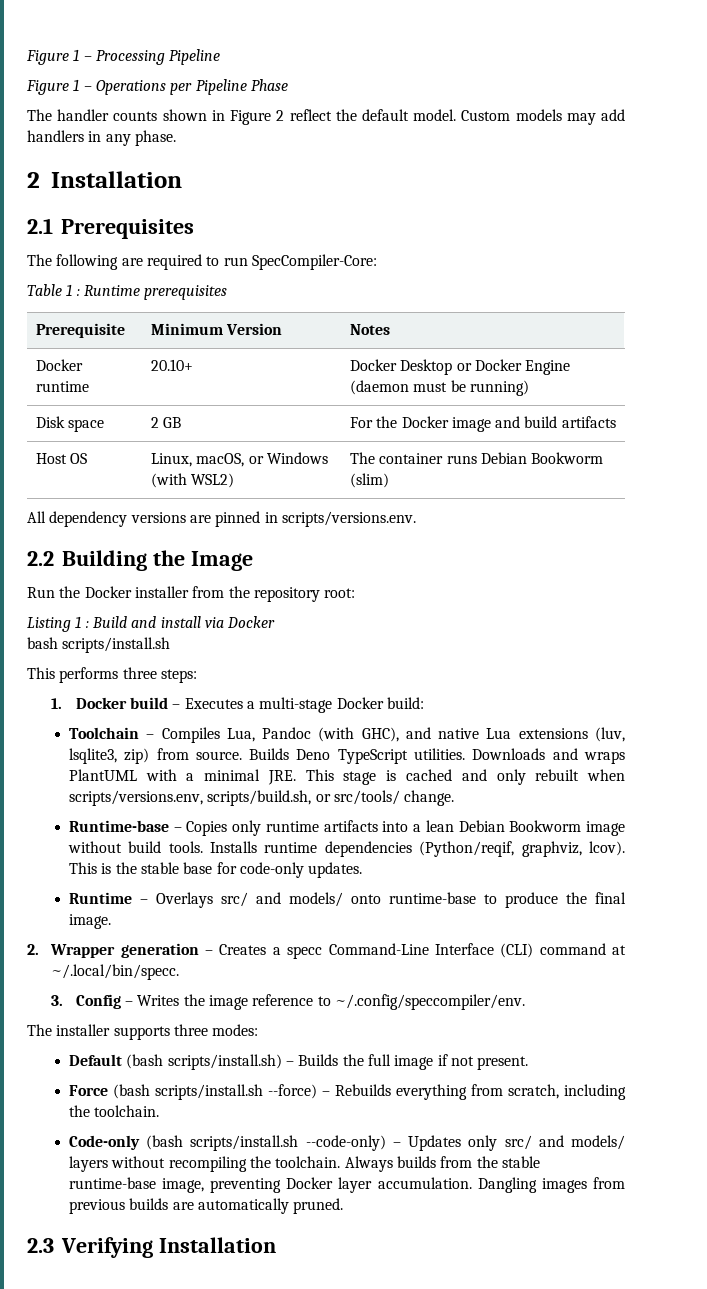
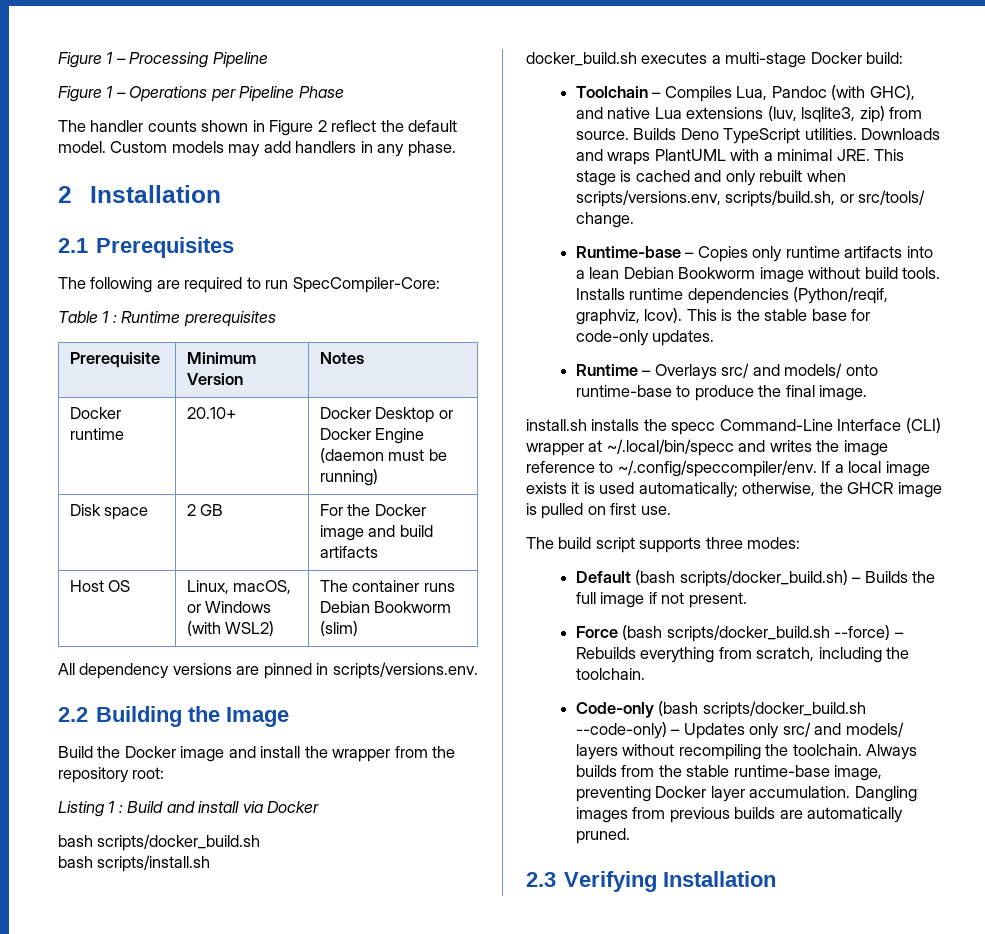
[27,586,189,598] Run the Docker installer -> [58,746,391,762] Build the Docker image and install the wrapper
(276, 622) none -> [58,834,261,851] // bash scripts/docker_build.sh
[27,667,197,683] [51,697,243,709] This performs three steps: // 1. Docker build – Executes -> [526,52,708,66] docker_build.sh executes
[27,943,626,959] [51,964,180,980] [51,994,180,1009] 2. Wrapper generation – Creates a specc Command-Line Interface (CLI) command at ~/.local/bin/specc. // 3. Config – Writes -> [526,418,941,435] [526,439,812,456] install.sh installs the specc Command-Line Interface (CLI) wrapper at ~/.local/bin/specc and writes
[27,1024,111,1036] // The installer -> [821,461,930,477] [526,482,942,498] [526,503,671,519] [526,537,635,553] If a local image exists it is used automatically; otherwise, the GHCR image is pulled on first use. // The build script
[167,1054,282,1070] scripts/install.sh) -> [679,570,848,587] scripts/docker_build.sh)
[154,1084,263,1100] scripts/install.sh -> [666,625,830,642] scripts/docker_build.sh
[190,1135,299,1151] scripts/install.sh -> [702,701,866,718] scripts/docker_build.sh

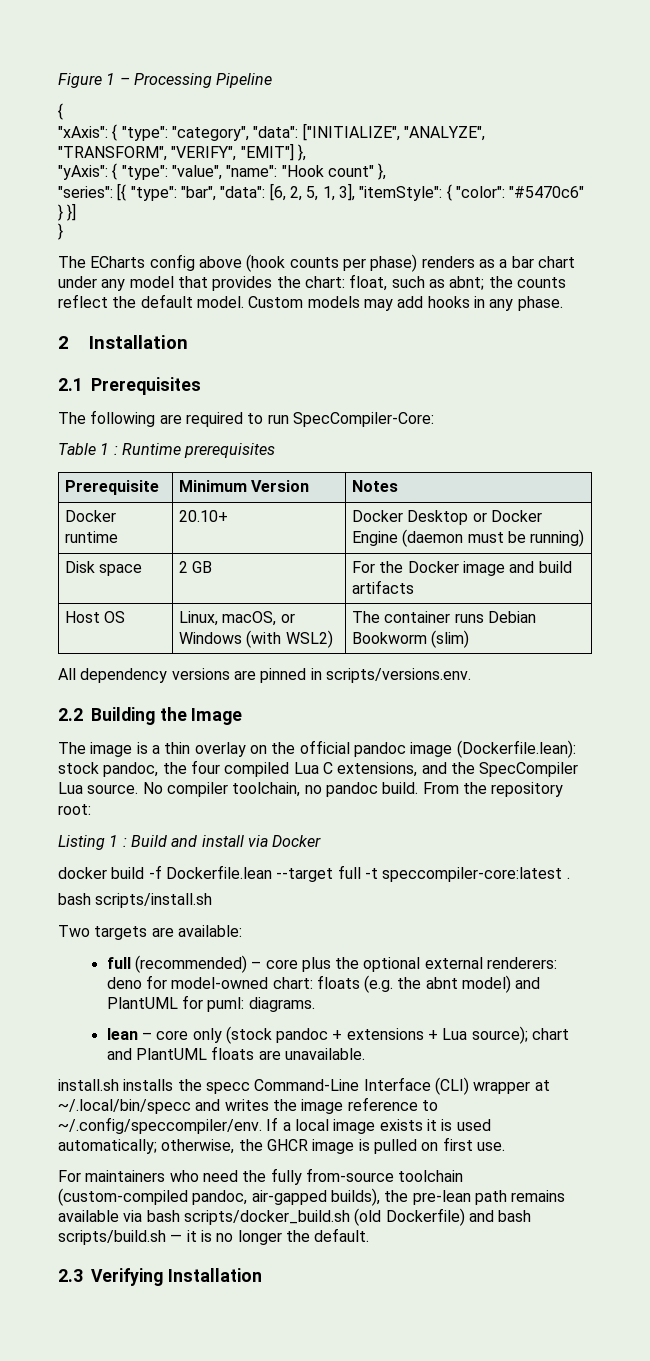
[58,86,344,102] [58,120,327,136] Figure 1 – Operations per Pipeline Phase // The handler counts shown in Figure 2 -> [58,103,63,120] [58,123,485,141] [58,143,306,161] [58,163,387,180] [58,183,585,201] [58,203,77,221] [58,223,63,240] [58,254,575,272] [58,274,566,291] { // "xAxis": { "type": "category", "data": ["INITIALIZE", "ANALYZE", "TRANSFORM", "VERIFY", "EMIT"] }, // "yAxis": { "type": "value", "name": "Hook count" }, // "series": [{ "type": "bar", "data": [6, 2, 5, 1, 3], "itemStyle": { "color": "#5470c6" } }] // } // The ECharts config above (hook counts per phase) renders as a bar chart under any model that provides the chart: float, such as abnt; the counts
[295,141,357,153] handlers -> [427,296,470,308] hooks
[58,746,428,762] Build the Docker image and install the wrapper from -> [58,740,576,758] [58,760,579,777] [58,782,459,797] The image is a thin overlay on the official pandoc image (Dockerfile.lean): stock pandoc, the four compiled Lua C extensions, and the SpecCompiler Lua source. No compiler toolchain, no pandoc build. From
[58,834,261,851] [58,855,211,872] [526,52,904,68] [575,85,915,102] [575,106,923,123] [575,128,941,144] [575,149,905,165] [575,170,846,186] [575,190,926,207] [575,212,634,228] [575,246,933,262] [575,267,941,283] [575,287,889,304] [575,308,871,325] [575,330,715,346] [575,363,878,380] [575,385,868,401] bash scripts/docker_build.sh // bash scripts/install.sh // docker_build.sh executes a multi-stage Docker build: // Toolchain – Compiles Lua, Pandoc (with GHC), and native Lua extensions (luv, lsqlite3, zip) from source. Builds Deno TypeScript utilities. Downloads and wraps PlantUML with a minimal JRE. This stage is cached and only rebuilt when scripts/versions.env, scripts/build.sh, or src/tools/ change. // Runtime-base – Copies only runtime artifacts into a lean Debian Bookworm image without build tools. Installs runtime dependencies (Python/reqif, graphviz, lcov). This is the stable base for code-only updates. // Runtime – Overlays src/ and models/ onto runtime-base to produce the final image. -> [58,865,570,882] [58,893,213,908] [58,925,242,940] [106,955,558,973] [106,975,541,993] [106,995,315,1012] [106,1026,570,1044] [106,1046,365,1060] docker build -f Dockerfile.lean --target full -t speccompiler-core:latest . // bash scripts/install.sh // Two targets are available: // full (recommended) – core plus the optional external renderers: deno for model-owned chart: floats (e.g. the abnt model) and PlantUML for puml: diagrams. // lean – core only (stock pandoc + extensions + Lua source); chart and PlantUML floats are unavailable.
[526,537,801,553] [575,570,936,587] [575,592,747,608] [575,625,904,642] [575,647,910,663] [575,668,645,680] [575,701,866,718] [575,722,904,739] [575,744,918,760] [575,765,883,781] [575,786,917,802] [575,807,904,823] [575,828,630,844] The build script supports three modes: // Default (bash scripts/docker_build.sh) – Builds the full image if not present. // Force (bash scripts/docker_build.sh --force) – Rebuilds everything from scratch, including the toolchain. // Code-only (bash scripts/docker_build.sh --code-only) – Updates only src/ and models/ layers without recompiling the toolchain. Always builds from the stable runtime-base image, preventing Docker layer accumulation. Dangling images from previous builds are automatically pruned. -> [58,1168,464,1185] [58,1188,566,1206] [58,1208,532,1226] [58,1228,370,1245] For maintainers who need the fully from-source toolchain (custom-compiled pandoc, air-gapped builds), the pre-lean path remains available via bash scripts/docker_build.sh (old Dockerfile) and bash scripts/build.sh — it is no longer the default.

